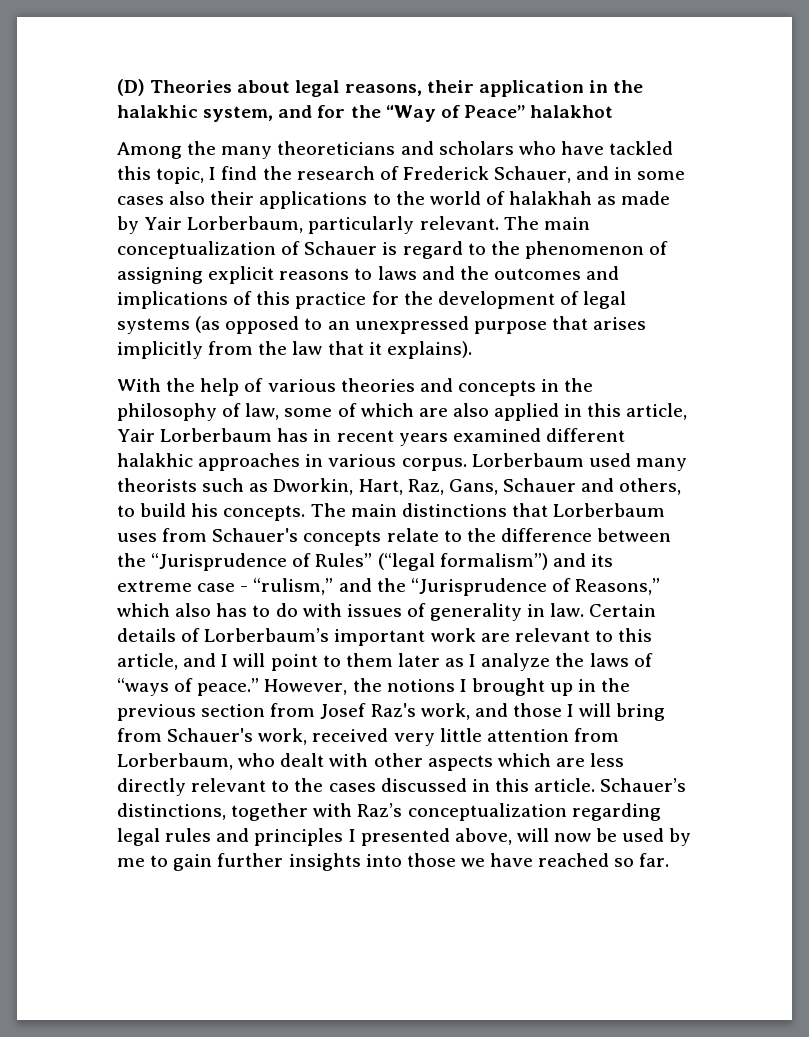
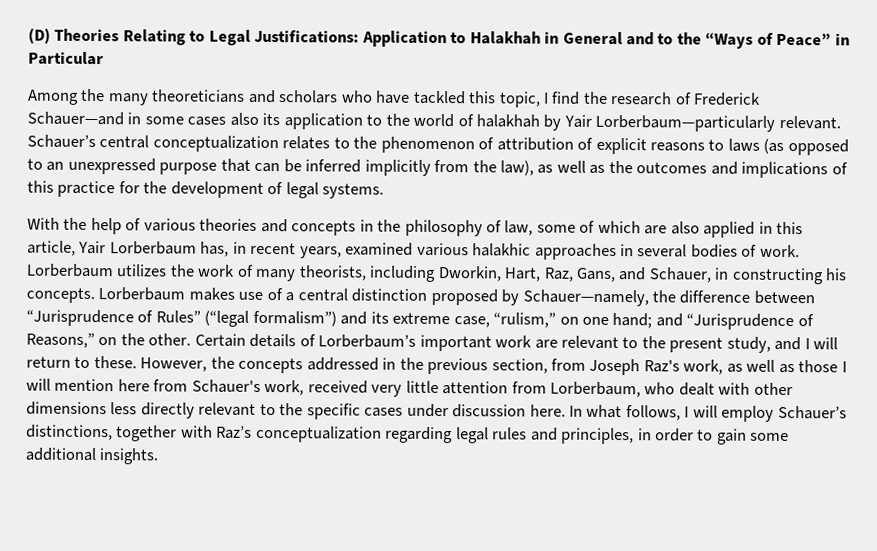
[237,80,644,97] [117,105,614,122] about legal reasons, their application in the halakhic system, and for the “Way of Peace” halakhot -> [122,29,850,49] [28,51,104,66] Relating to Legal Justifications: Application to Halakhah in General and to the “Ways of Peace” in Particular
[494,166,610,183] Schauer, and -> [27,111,124,126] Schauer—and
[210,191,368,209] their applications -> [262,112,363,130] its application
[597,191,671,205] [117,216,590,234] [117,241,463,259] as made by Yair Lorberbaum, particularly relevant. The main conceptualization of Schauer is regard -> [543,114,841,132] [27,134,331,153] by Yair Lorberbaum—particularly relevant. Schauer’s central conceptualization relates
[117,267,203,284] assigning -> [496,137,594,151] attribution of
[421,266,455,280] and -> [763,138,849,156] [27,157,606,176] (as opposed to an unexpressed purpose that can be inferred implicitly from the law), as well as
[117,316,647,334] [117,341,472,359] systems (as opposed to an unexpressed purpose that arises implicitly from the law that it explains). -> [322,183,385,199] systems.
[277,428,309,442] has -> [200,241,230,257] has,
[398,428,625,446] [117,453,687,471] [117,478,682,495] [117,503,666,521] [117,528,462,546] years examined different halakhic approaches in various corpus. Lorberbaum used many theorists such as Dworkin, Hart, Raz, Gans, Schauer and others, to build his concepts. The main distinctions that Lorberbaum uses from Schauer's concepts relate to -> [299,242,800,261] [26,263,848,285] [26,287,649,307] years, examined various halakhic approaches in several bodies of work. Lorberbaum utilizes the work of many theorists, including Dworkin, Hart, Raz, Gans, and Schauer, in constructing his concepts. Lorberbaum makes use of a central distinction proposed by Schauer—namely,
[117,553,146,567] the -> (815, 297) none
[197,578,661,596] [117,603,585,621] case - “rulism,” and the “Jurisprudence of Reasons,” which also has to do with issues of generality in law. -> [453,312,814,331] [26,332,192,349] case, “rulism,” on one hand; and “Jurisprudence of Reasons,” on the other.
[618,628,653,642] [117,653,653,671] [117,678,631,696] [117,703,508,721] this article, and I will point to them later as I analyze the laws of “ways of peace.” However, the notions I brought up in the previous section from Josef Raz's work, and -> [641,336,839,353] [26,356,795,376] the present study, and I will return to these. However, the concepts addressed in the previous section, from Joseph Raz's work, as well as
[616,703,666,721] bring -> [54,378,150,392] mention here
[427,753,585,771] aspects which are -> [26,401,107,416] dimensions
[328,778,596,792] cases discussed in this article. -> [306,403,775,422] specific cases under discussion here. In what follows, I will employ
[254,828,692,846] [117,853,670,871] principles I presented above, will now be used by me to gain further insights into those we have reached so far. -> [561,427,790,445] [25,447,159,465] principles, in order to gain some additional insights.

